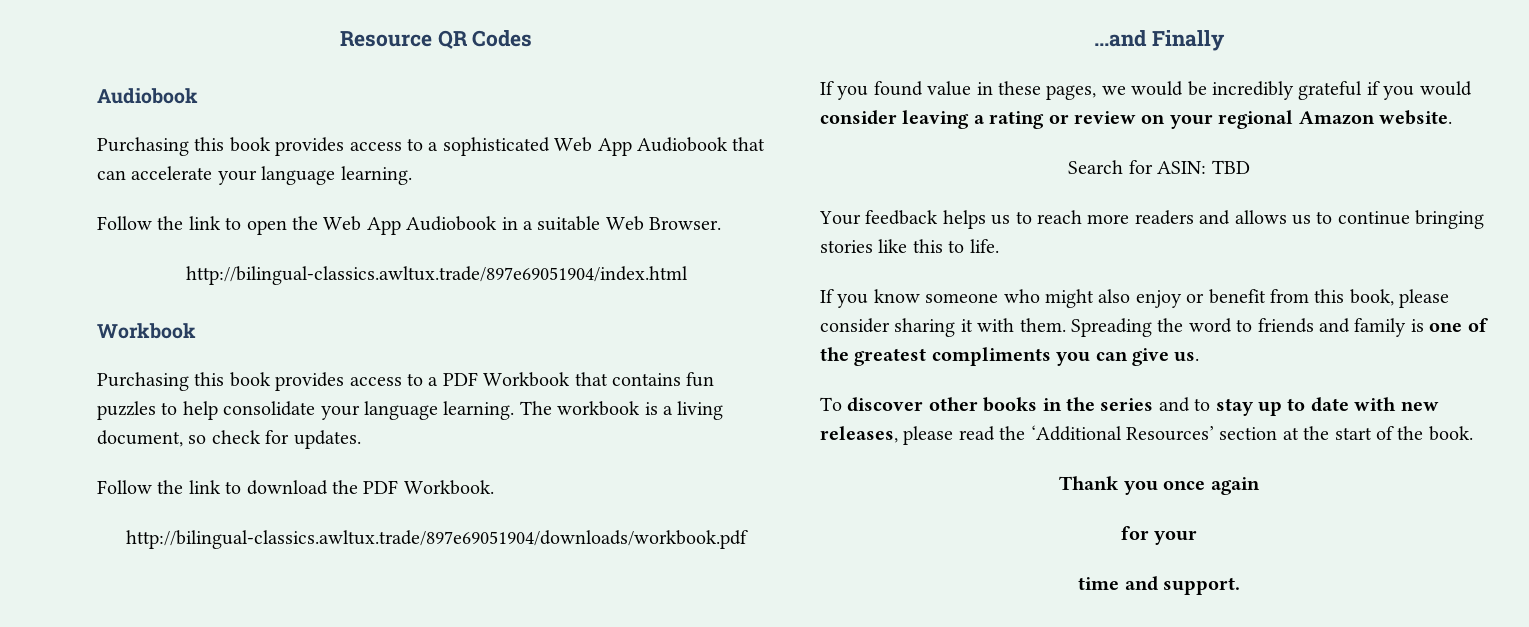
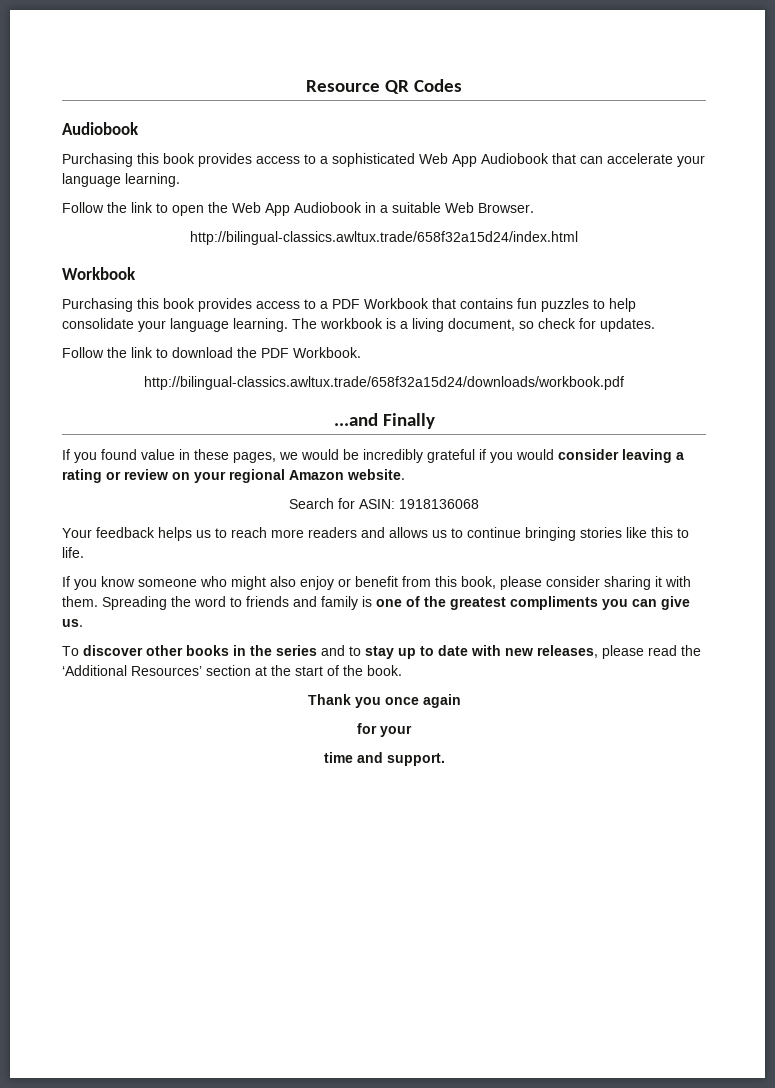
[185,266,688,285] http://bilingual-classics.awltux.trade/897e69051904/index.html -> [190,231,578,245] http://bilingual-classics.awltux.trade/658f32a15d24/index.html
[126,530,748,549] http://bilingual-classics.awltux.trade/897e69051904/downloads/workbook.pdf -> [144,376,624,390] http://bilingual-classics.awltux.trade/658f32a15d24/downloads/workbook.pdf
[1211,160,1250,174] TBD -> [399,499,479,509] 1918136068

